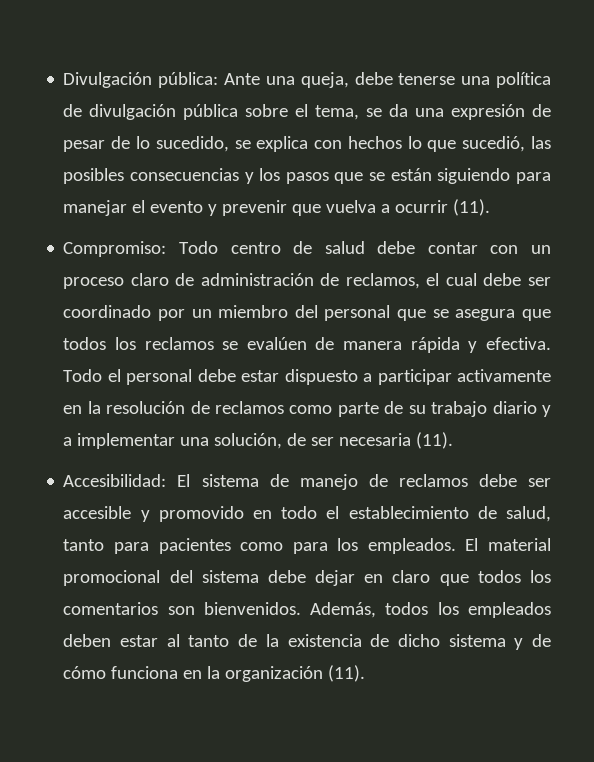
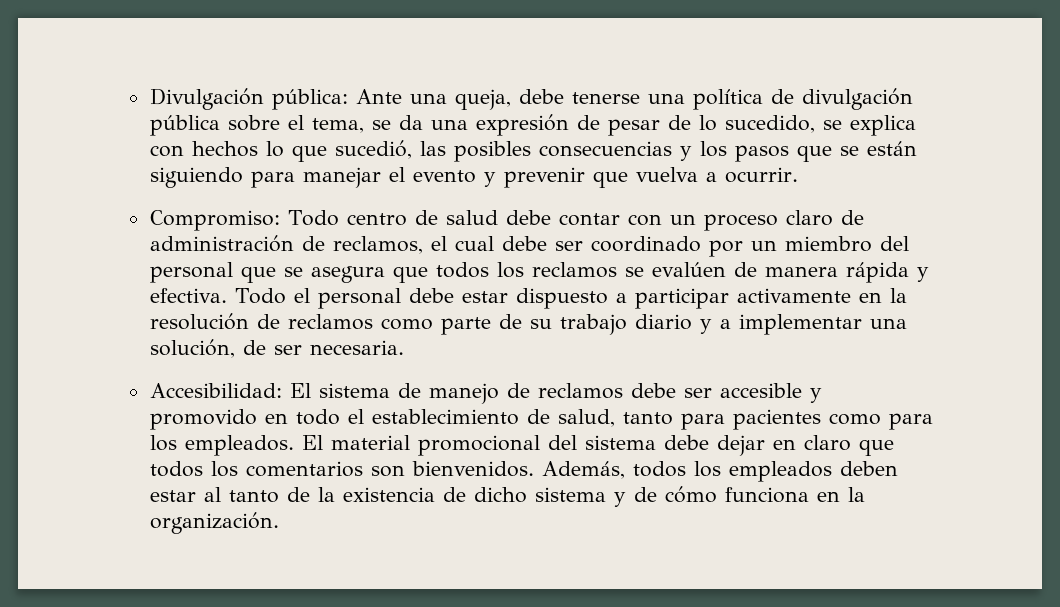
[395,199,491,216] ocurrir (11). -> [724,167,798,183] ocurrir.
[339,432,454,449] necesaria (11). -> [309,340,404,355] necesaria.
[225,665,366,682] organización (11). -> [149,512,279,534] organización.

